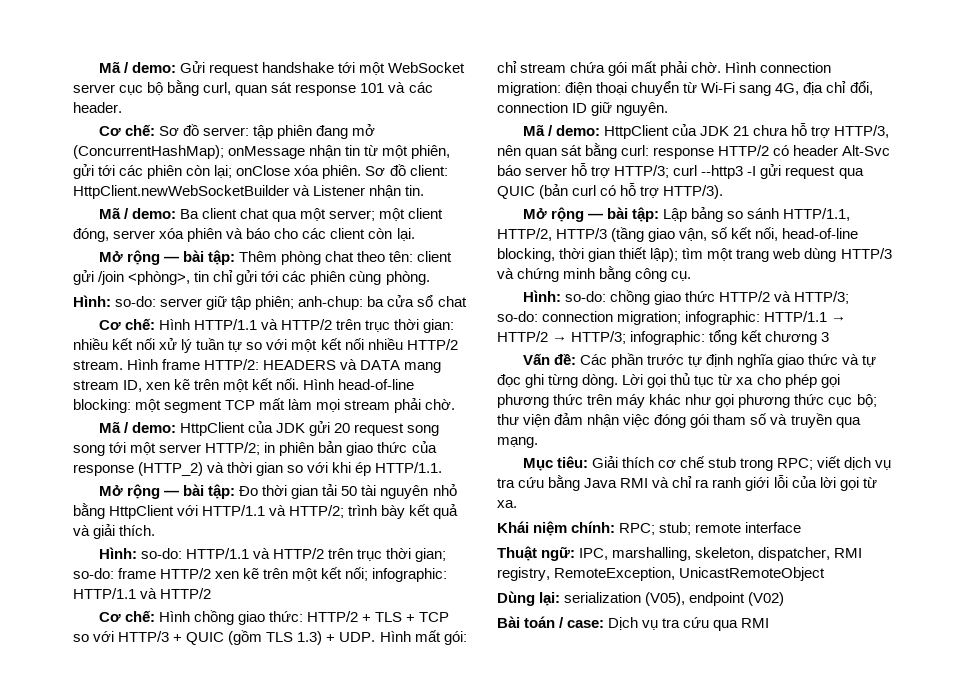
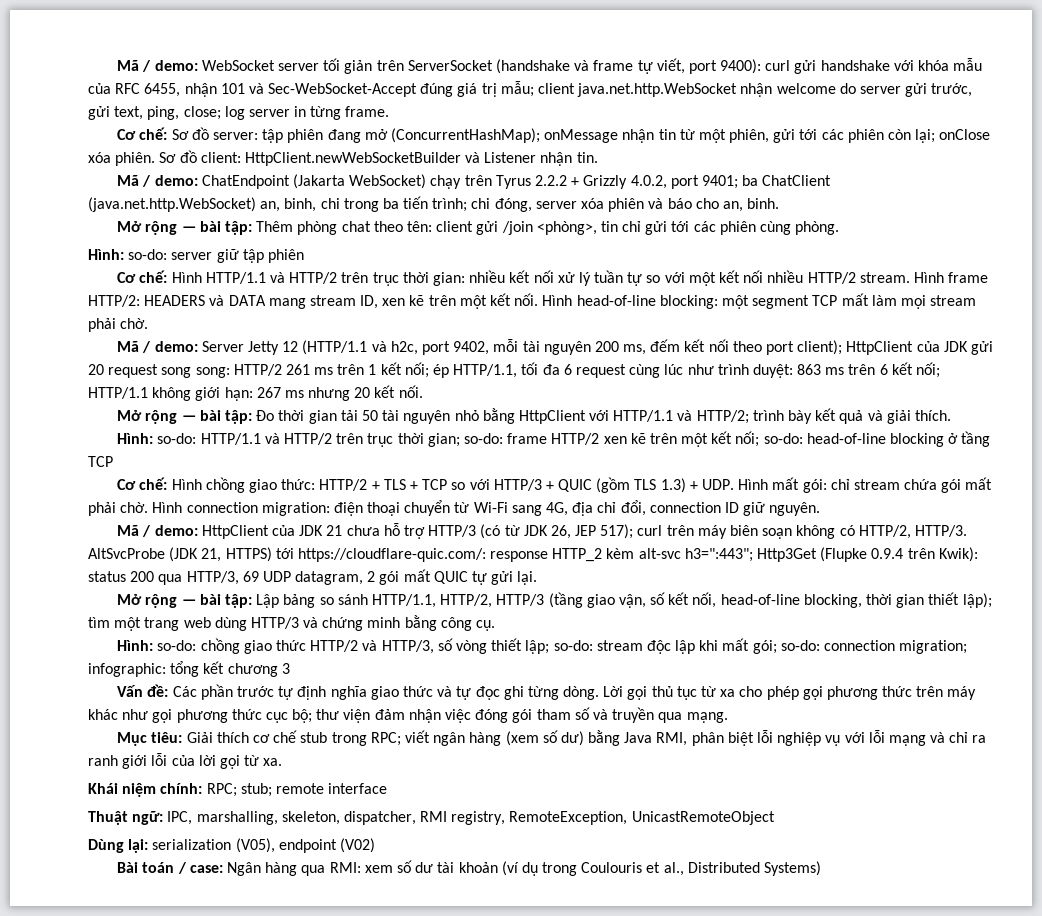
[98,61,466,76] [73,80,433,96] [73,102,122,113] Mã / demo: Gửi request handshake tới một WebSocket server cục bộ bằng curl, quan sát response 101 và các header. -> [117,58,983,74] [88,81,973,97] [88,106,390,120] Mã / demo: WebSocket server tối giản trên ServerSocket (handshake và frame tự viết, port 9400): curl gửi handshake với khóa mẫu của RFC 6455, nhận 101 và Sec-WebSocket-Accept đúng giá trị mẫu; client java.net.http.WebSocket nhận welcome do server gửi trước, gửi text, ping, close; log server in từng frame.
[180,208,444,222] Ba client chat qua một server; một client -> [201,174,832,189] [88,196,491,212] ChatEndpoint (Jakarta WebSocket) chạy trên Tyrus 2.2.2 + Grizzly 4.0.2, port 9401; ba ChatClient (java.net.http.WebSocket) an, binh, chi trong ba tiến trình; chi
[302,228,415,241] các client còn lại. -> [722,198,780,212] an, binh.
[255,295,467,310] phiên; anh-chup: ba cửa sổ chat -> [267,249,304,263] phiên
(177, 427) none -> [201,339,843,355] Server Jetty 12 (HTTP/1.1 và h2c, port 9402, mỗi tài nguyên 200 ms, đếm kết nối theo port client);
[73,441,437,456] [73,462,443,476] song tới một server HTTP/2; in phiên bản giao thức của response (HTTP_2) và thời gian so với khi ép HTTP/1.1. -> [195,362,940,378] [88,385,423,401] song: HTTP/2 261 ms trên 1 kết nối; ép HTTP/1.1, tối đa 6 request cùng lúc như trình duyệt: 863 ms trên 6 kết nối; HTTP/1.1 không giới hạn: 267 ms nhưng 20 kết nối.
[372,568,448,582] [73,588,212,599] infographic: HTTP/1.1 và HTTP/2 -> [763,431,991,447] [88,456,113,467] so-do: head-of-line blocking ở tầng TCP
[834,125,890,138] [497,143,891,159] [497,163,864,179] [497,183,724,199] HTTP/3, nên quan sát bằng curl: response HTTP/2 có header Alt-Svc báo server hỗ trợ HTTP/3; curl --http3 -I gửi request qua QUIC (bản curl có hỗ trợ HTTP/3). -> [428,524,967,539] [88,547,978,562] [88,569,538,585] HTTP/3 (có từ JDK 26, JEP 517); curl trên máy biên soạn không có HTTP/2, HTTP/3. AltSvcProbe (JDK 21, HTTPS) tới https://cloudflare-quic.com/: response HTTP_2 kèm alt-svc h3=":443"; Http3Get (Flupke 0.9.4 trên Kwik): status 200 qua HTTP/3, 69 UDP datagram, 2 gói mất QUIC tự gửi lại.
[794,291,850,304] [497,311,847,325] [497,331,627,344] HTTP/3; so-do: connection migration; infographic: HTTP/1.1 → HTTP/2 → HTTP/3; -> [381,638,968,654] HTTP/3, số vòng thiết lập; so-do: stream độc lập khi mất gói; so-do: connection migration;
[844,457,892,470] [497,475,649,491] dịch vụ tra cứu bằng Java RMI -> [433,730,926,746] ngân hàng (xem số dư) bằng Java RMI, phân biệt lỗi nghiệp vụ với lỗi mạng
[608,617,770,631] Dịch vụ tra cứu qua RMI -> [227,860,821,876] Ngân hàng qua RMI: xem số dư tài khoản (ví dụ trong Coulouris et al., Distributed Systems)

